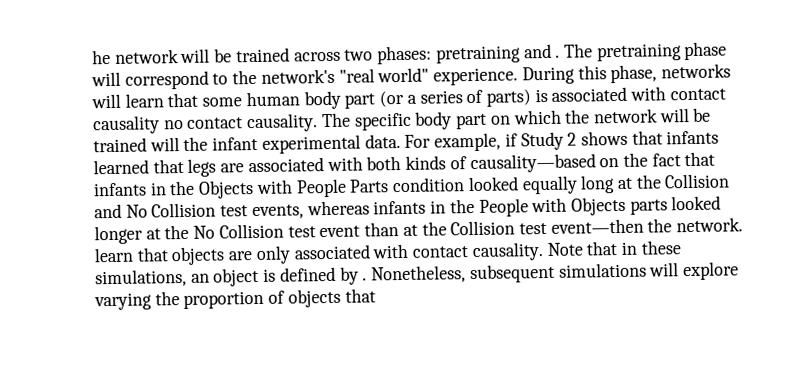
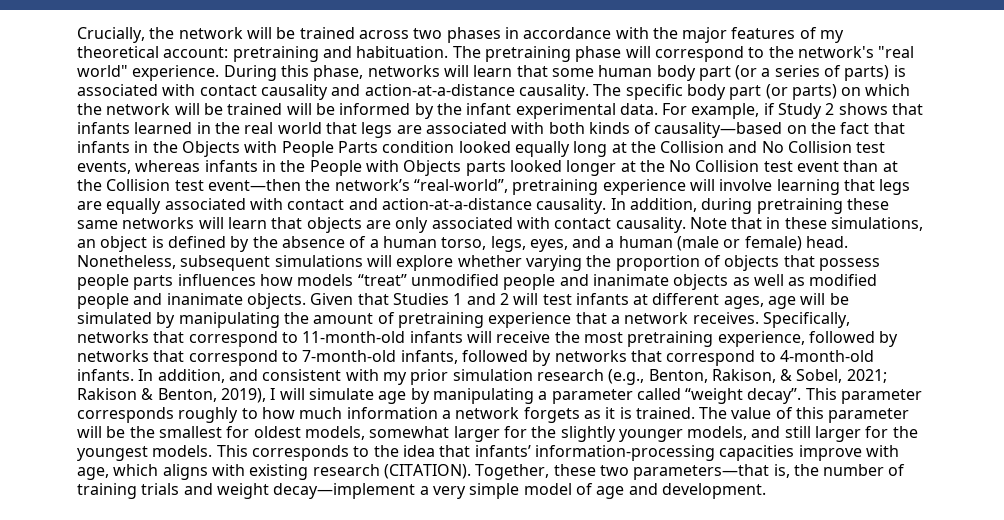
[92,49,111,65] he -> [77,27,175,43] Crucially, the
[377,45,433,65] phases: -> [446,27,845,43] [77,46,229,58] phases in accordance with the major features of my theoretical account:
[555,54,561,58] . -> [356,46,449,58] habituation.
[163,117,244,130] no contact -> [331,84,515,96] and action-at-a-distance
(488, 121) none -> [765,84,837,100] (or parts)
(180, 144) none -> [315,103,434,119] be informed by
(149, 167) none -> [196,122,322,134] in the real world
[676,217,744,233] network. -> [334,179,911,195] [77,198,889,214] [77,217,224,229] network’s “real-world”, pretraining experience will involve learning that legs are equally associated with contact and action-at-a-distance causality. In addition, during pretraining these same networks will
[362,277,368,281] . -> [252,236,849,252] the absence of a human torso, legs, eyes, and a human (male or female) head.
(739, 271) none -> [457,255,522,267] whether
(376, 295) none -> [818,258,880,271] [77,274,878,290] [77,293,849,309] [77,312,850,328] [77,331,899,347] [77,350,874,366] [77,369,887,385] [77,388,923,404] [77,407,910,423] [77,426,918,442] [77,445,899,461] [77,464,906,480] [77,483,766,499] possess people parts influences how models “treat” unmodified people and inanimate objects as well as modified people and inanimate objects. Given that Studies 1 and 2 will test infants at different ages, age will be simulated by manipulating the amount of pretraining experience that a network receives. Specifically, networks that correspond to 11-month-old infants will receive the most pretraining experience, followed by networks that correspond to 7-month-old infants, followed by networks that correspond to 4-month-old infants. In addition, and consistent with my prior simulation research (e.g., Benton, Rakison, & Sobel, 2021; Rakison & Benton, 2019), I will simulate age by manipulating a parameter called “weight decay”. This parameter corresponds roughly to how much information a network forgets as it is trained. The value of this parameter will be the smallest for oldest models, somewhat larger for the slightly younger models, and still larger for the youngest models. This corresponds to the idea that infants’ information-processing capacities improve with age, which aligns with existing research (CITATION). Together, these two parameters—that is, the number of training trials and weight decay—implement a very simple model of age and development.

